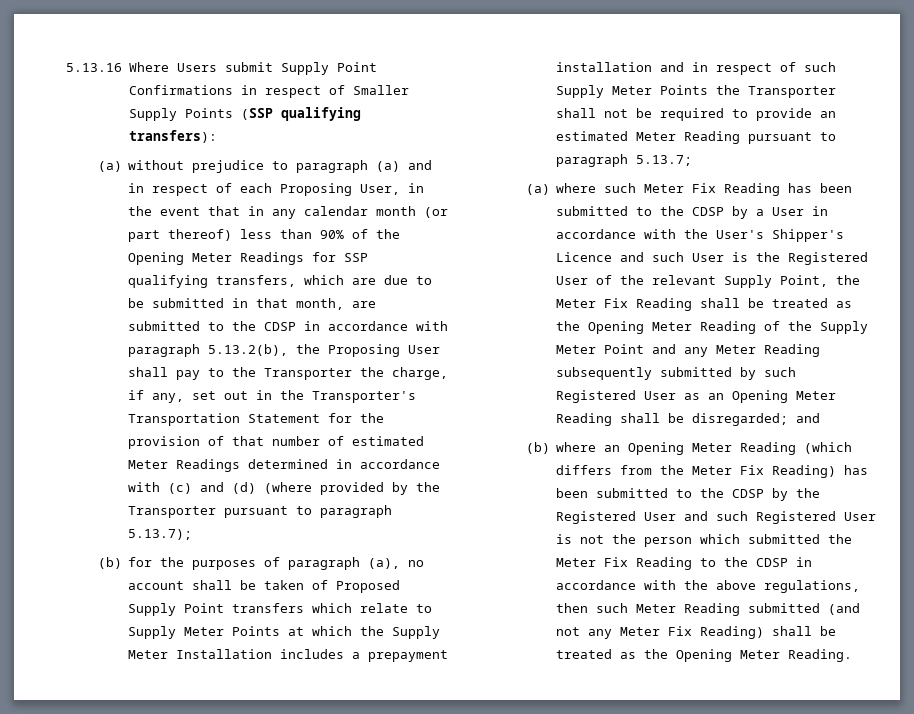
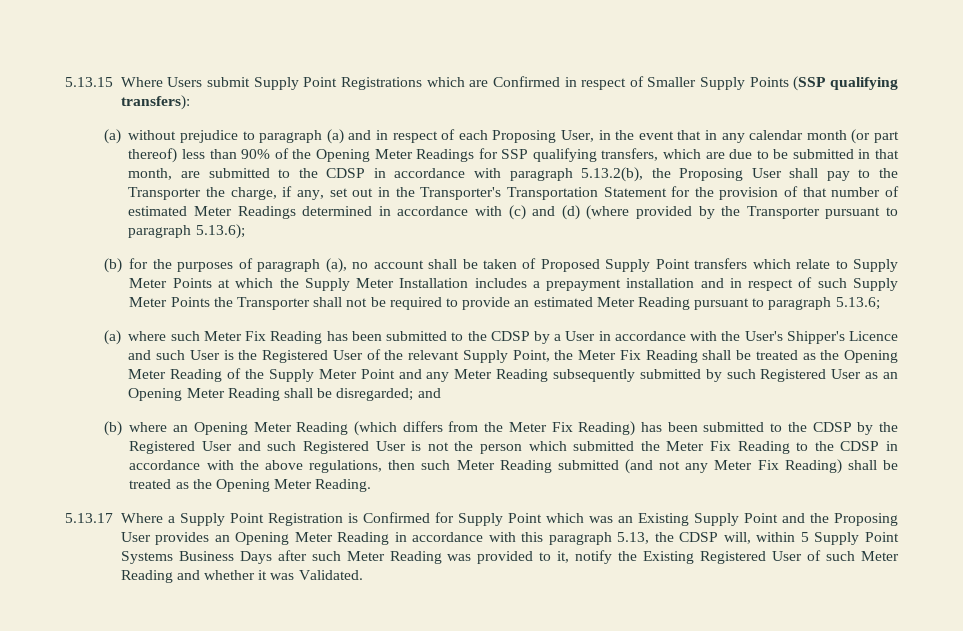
[66,63,122,72] 5.13.16 -> [65,77,113,87] 5.13.15
[128,85,233,95] Confirmations -> [340,76,560,90] Registrations which are Confirmed
[128,529,193,540] 5.13.7); -> [195,224,245,239] 5.13.6);
[636,155,693,166] 5.13.7; -> [835,297,880,310] 5.13.6;
(853, 655) none -> [65,512,899,526] [120,532,900,545] [120,550,900,564] [120,570,363,583] // 5.13.17 Where a Supply Point Registration is Confirmed for Supply Point which was an Existing Supply Point and the Proposing User provides an Opening Meter Reading in accordance with this paragraph 5.13, the CDSP will, within 5 Supply Point Systems Business Days after such Meter Reading was provided to it, notify the Existing Registered User of such Meter Reading and whether it was Validated.

